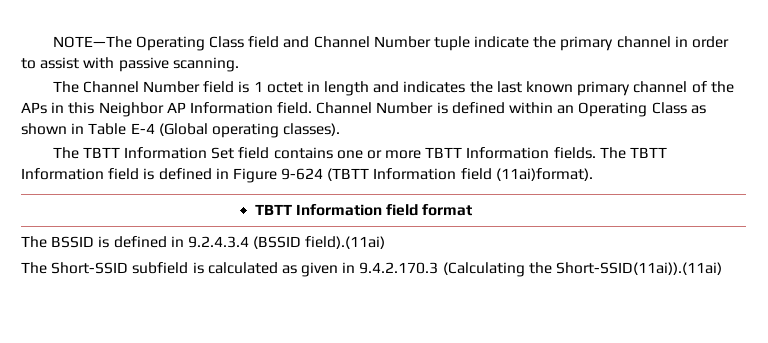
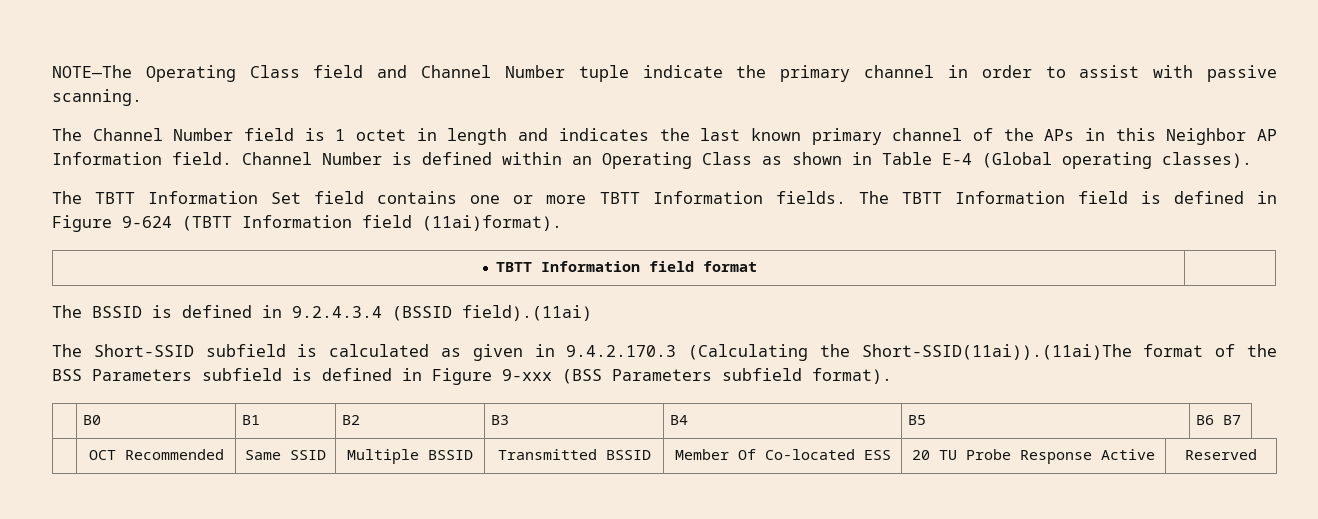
[556,262,723,275] Short-SSID(11ai)).(11ai) -> [861,344,1277,360] [52,368,892,385] [83,415,102,425] [242,415,261,425] [342,415,361,425] [491,415,510,425] [670,415,689,425] [908,415,927,425] [1196,415,1242,425] [88,449,224,460] [245,450,326,460] [346,449,473,464] [497,449,651,460] [674,449,891,460] [912,449,1155,464] [1185,449,1257,460] Short-SSID(11ai)).(11ai)The format of the BSS Parameters subfield is defined in Figure 9-xxx (BSS Parameters subfield format). // | B0 | B1 | B2 | B3 | B4 | B5 | B6 B7 // | OCT Recommended | Same SSID | Multiple BSSID | Transmitted BSSID | Member Of Co-located ESS | 20 TU Probe Response Active | Reserved

